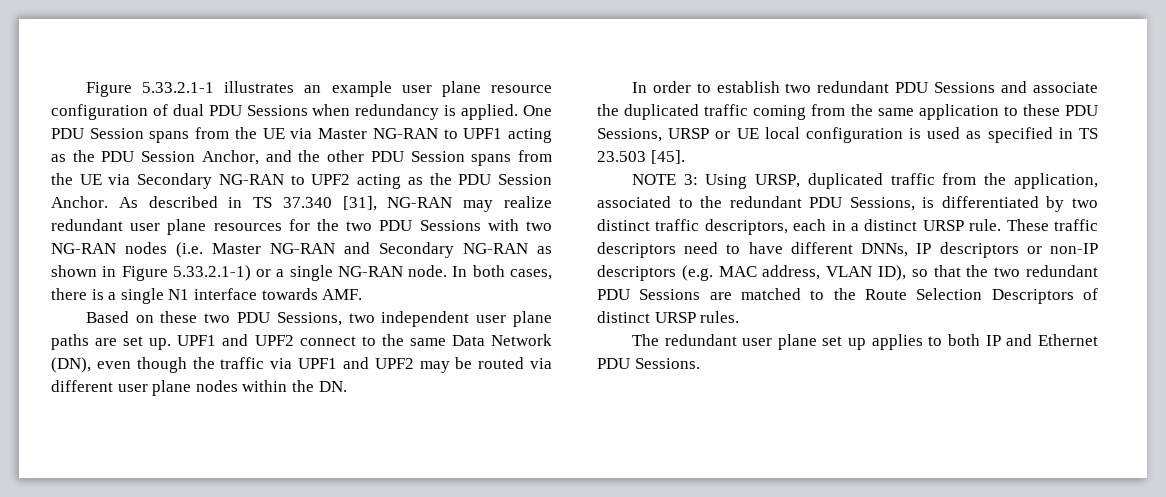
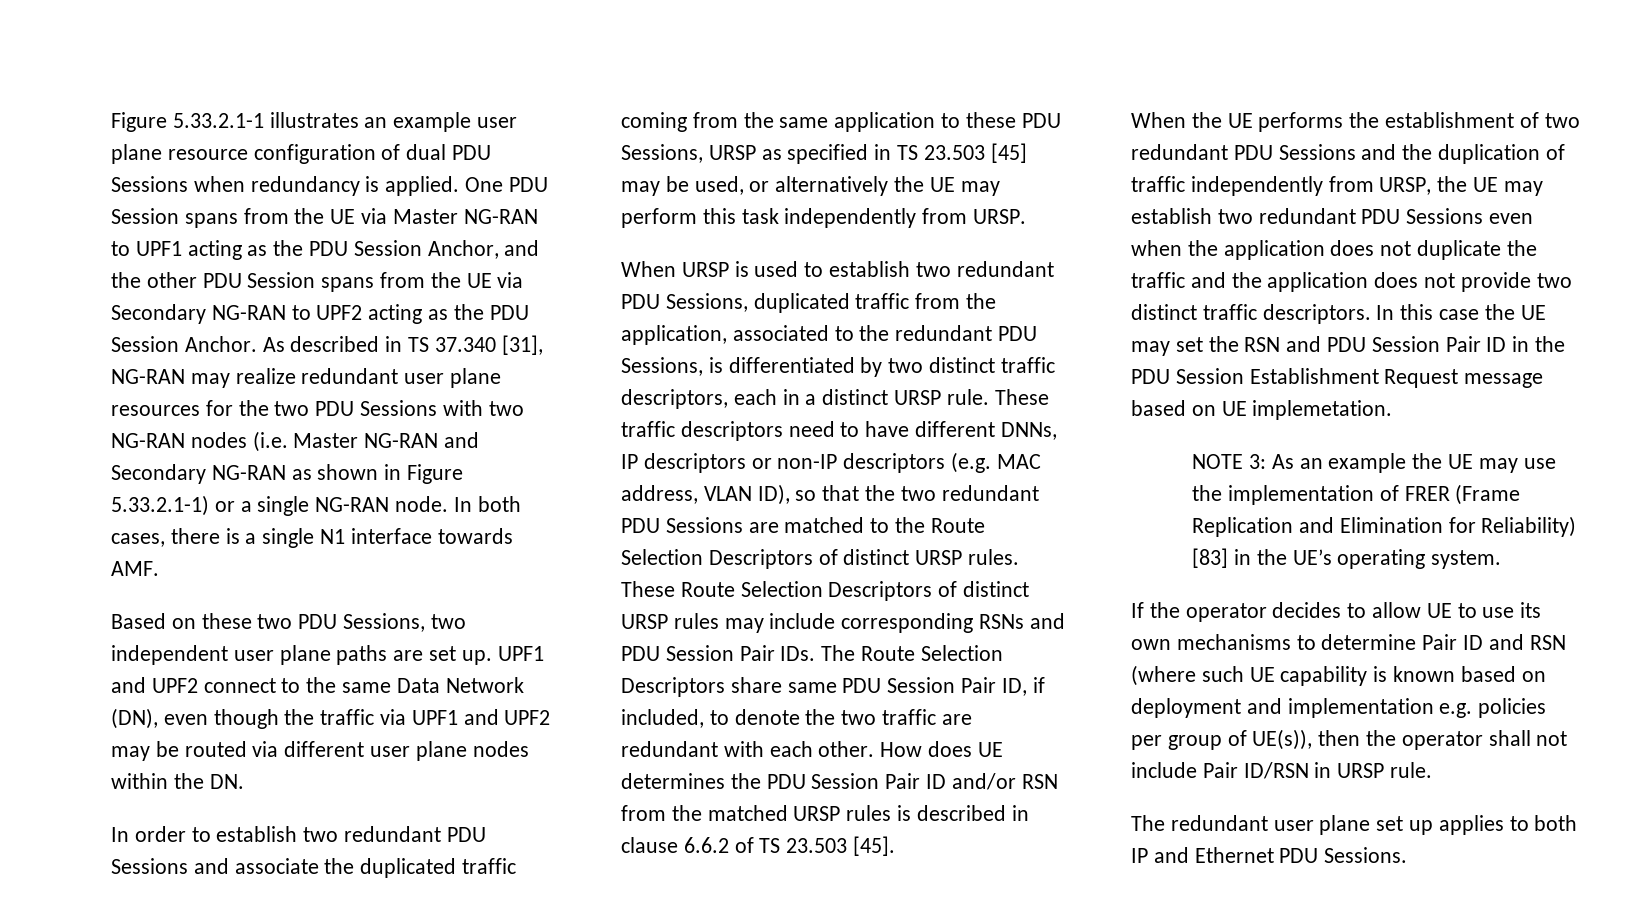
[715,127,961,143] or UE local configuration is used -> (756, 152) none
[650,150,685,164] [631,174,801,189] [45]. // NOTE 3: Using URSP, -> [990,143,1027,163] [621,176,1000,196] [621,208,1027,228] [621,261,1054,277] [621,293,748,312] [45] may be used, or alternatively the UE may perform this task independently from URSP. // When URSP is used to establish two redundant PDU Sessions,
(740, 317) none -> [621,581,1030,601] [621,613,1065,633] [621,645,1003,661] [621,677,1045,697] [621,709,972,728] [621,741,1003,757] [621,773,1058,790] [621,805,1029,821] [621,836,896,856] [1131,112,1580,132] [1131,144,1565,164] [1131,176,1543,196] [1131,208,1534,224] [1131,240,1537,260] [1131,272,1572,292] [1131,304,1546,324] [1131,336,1566,356] [1131,368,1544,388] [1131,400,1393,420] [1192,453,1556,473] [1192,484,1521,505] [1192,516,1577,537] [1192,548,1502,569] [1131,602,1542,622] [1131,634,1566,650] [1131,665,1546,686] [1131,698,1547,718] [1131,729,1568,750] [1131,762,1433,779] These Route Selection Descriptors of distinct URSP rules may include corresponding RSNs and PDU Session Pair IDs. The Route Selection Descriptors share same PDU Session Pair ID, if included, to denote the two traffic are redundant with each other. How does UE determines the PDU Session Pair ID and/or RSN from the matched URSP rules is described in clause 6.6.2 of TS 23.503 [45]. // When the UE performs the establishment of two redundant PDU Sessions and the duplication of traffic independently from URSP, the UE may establish two redundant PDU Sessions even when the application does not duplicate the traffic and the application does not provide two distinct traffic descriptors. In this case the UE may set the RSN and PDU Session Pair ID in the PDU Session Establishment Request message based on UE implemetation. // NOTE 3: As an example the UE may use the implementation of FRER (Frame Replication and Elimination for Reliability) [83] in the UE’s operating system. // If the operator decides to allow UE to use its own mechanisms to determine Pair ID and RSN (where such UE capability is known based on deployment and implementation e.g. policies per group of UE(s)), then the operator shall not include Pair ID/RSN in URSP rule.

